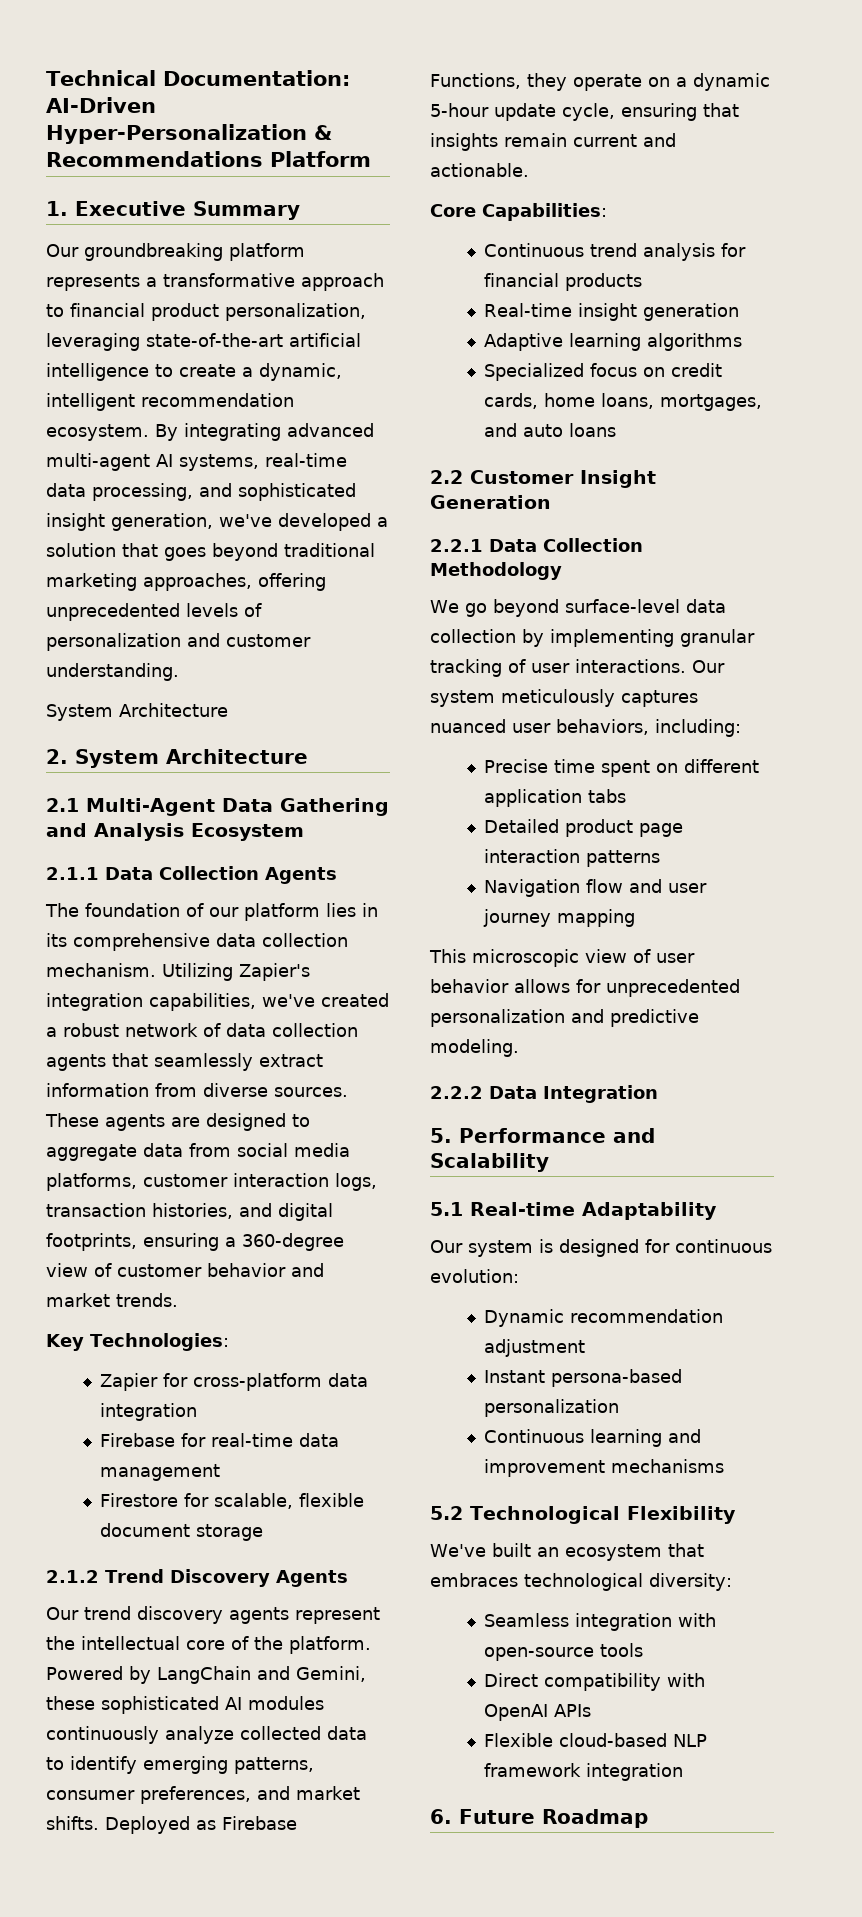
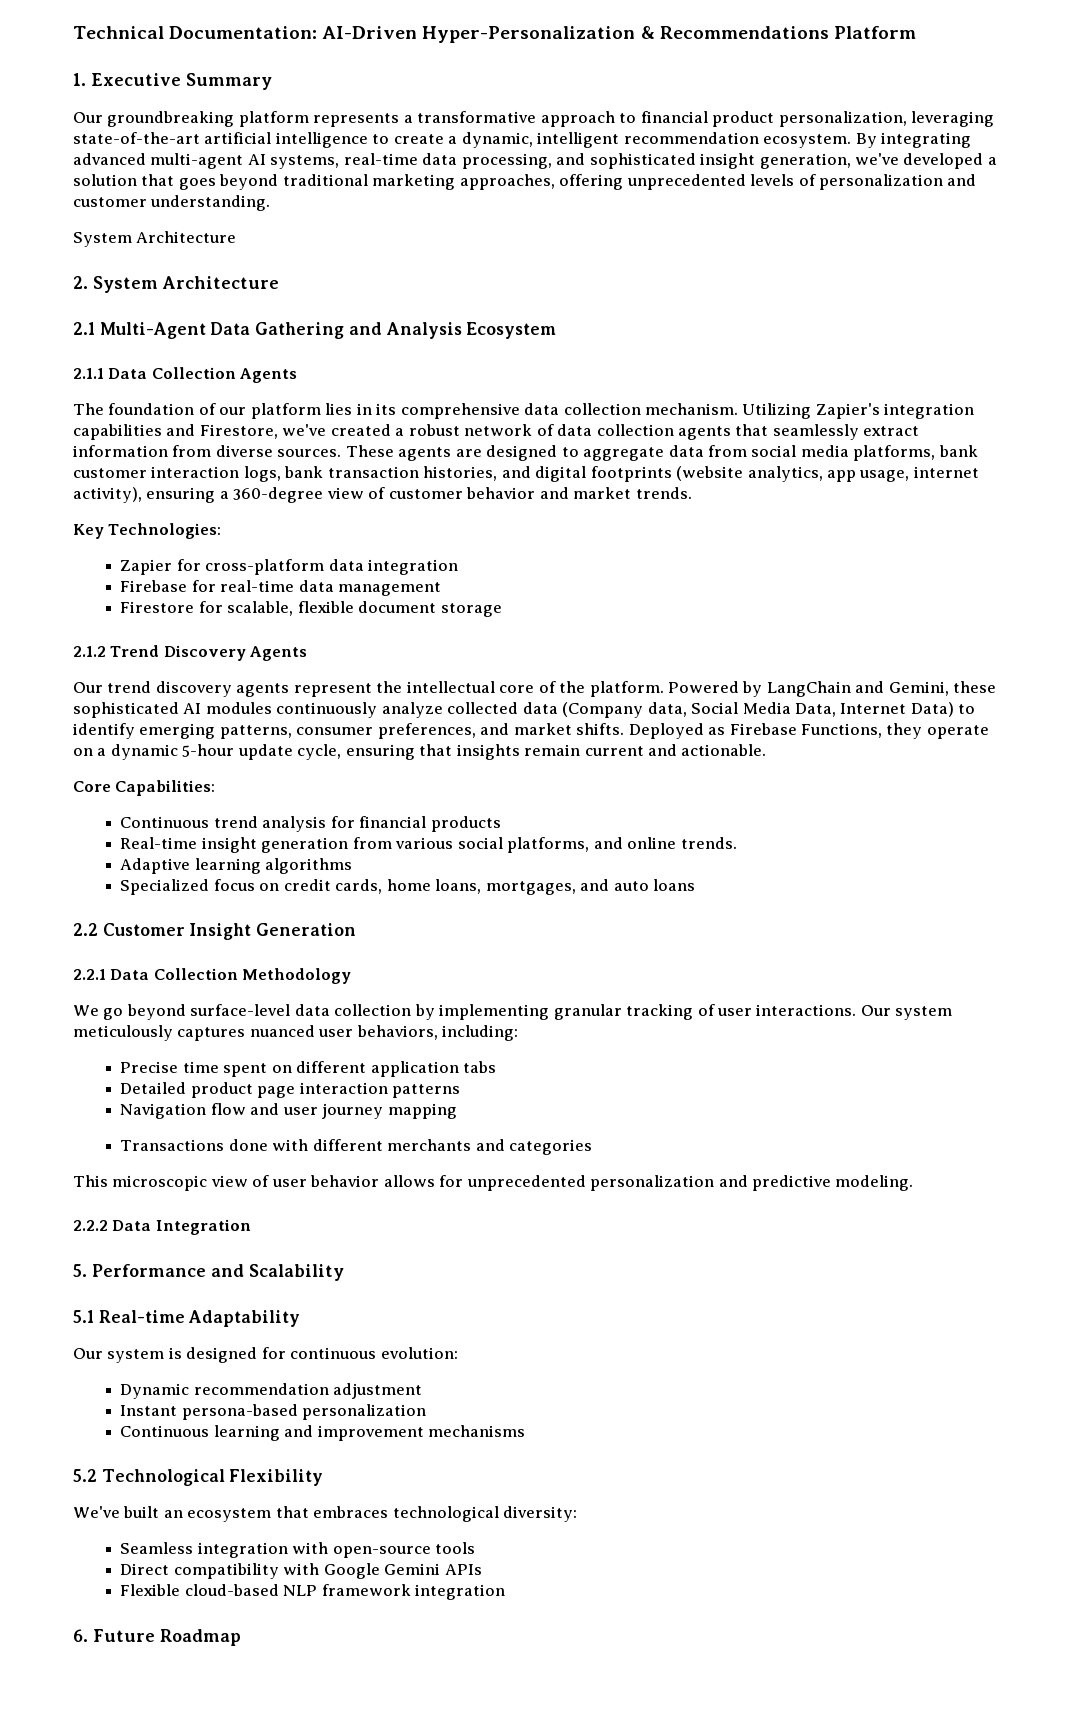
[149,993,256,1011] capabilities, -> [73,424,278,440] capabilities and Firestore,
(137, 1182) none -> [938,445,978,457] bank
(377, 1182) none -> [284,466,324,478] bank
[46,1233,137,1251] footprints, -> [590,466,979,482] [73,487,142,503] footprints (website analytics, app usage, internet activity),
(367, 1733) none -> [562,702,954,718] (Company data, Social Media Data, Internet Data)
(739, 312) none -> [352,837,737,853] from various social platforms, and online trends.
(635, 918) none -> [120,1139,593,1155] // Transactions done with different merchants and categories
[483,1704,548,1721] OpenAI -> [323,1563,441,1579] Google Gemini

